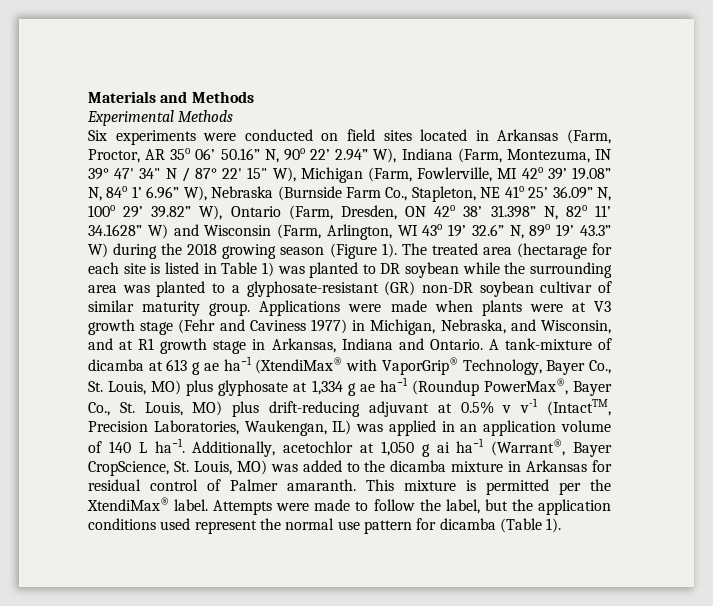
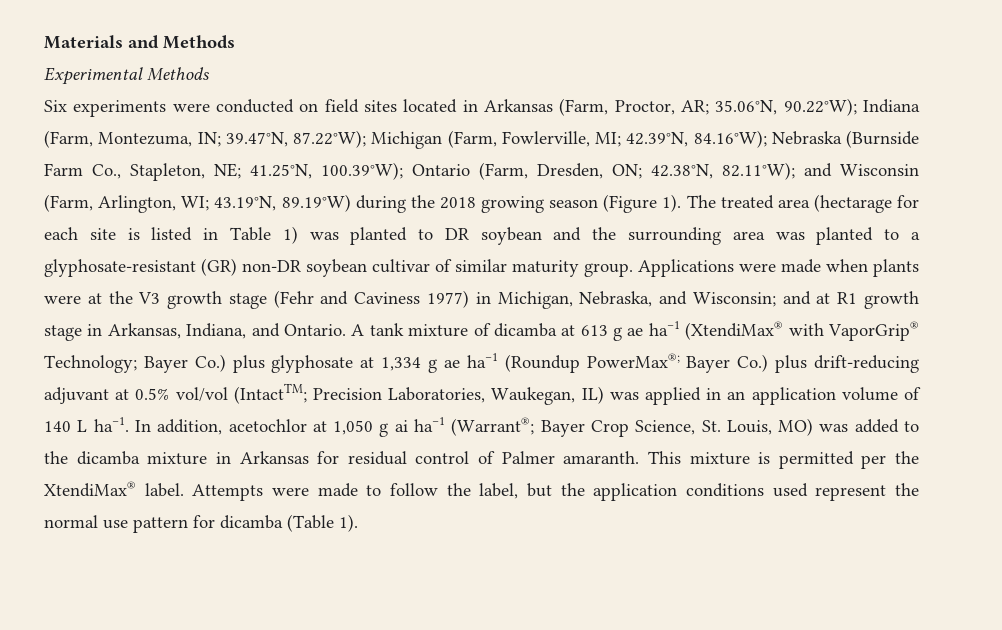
[145,148,611,163] [88,167,611,183] [88,186,207,201] AR 35o 06’ 50.16” N, 90o 22’ 2.94” W), Indiana (Farm, Montezuma, IN 39° 47' 34" N / 87° 22' 15" W), Michigan (Farm, Fowlerville, MI 42o 39’ 19.08” N, 84o 1’ 6.96” W), -> [681,98,921,116] [44,130,767,149] AR; 35.06°N, 90.22°W); Indiana (Farm, Montezuma, IN; 39.47°N, 87.22°W); Michigan (Farm, Fowlerville, MI; 42.39°N, 84.16°W);
[480,186,612,201] [88,205,611,220] [88,224,611,240] [88,243,108,258] NE 41o 25’ 36.09” N, 100o 29’ 39.82” W), Ontario (Farm, Dresden, ON 42o 38’ 31.398” N, 82o 11’ 34.1628” W) and Wisconsin (Farm, Arlington, WI 43o 19’ 32.6” N, 89o 19’ 43.3” W) -> [214,162,919,180] [44,194,351,213] NE; 41.25°N, 100.39°W); Ontario (Farm, Dresden, ON; 42.38°N, 82.11°W); and Wisconsin (Farm, Arlington, WI; 43.19°N, 89.19°W)
[462,262,500,274] while -> [553,227,582,241] and
(586, 307) none -> [108,291,133,304] the
[541,320,611,334] Wisconsin, -> [692,292,776,307] Wisconsin;
[341,338,393,350] Indiana -> [186,323,247,339] Indiana,
[504,338,592,350] tank-mixture -> [369,323,469,337] tank mixture
[462,359,612,375] [88,380,182,395] Technology, Bayer Co., St. Louis, MO) -> [44,354,226,373] Technology; Bayer Co.)
[483,378,612,396] [88,401,223,416] PowerMax®, Bayer Co., St. Louis, MO) -> [586,353,769,373] PowerMax®; Bayer Co.)
[502,398,611,416] v v-1 (IntactTM, -> [175,383,307,404] vol/vol (IntactTM;
[244,420,327,436] Waukengan, -> [491,387,576,405] Waukegan,
[192,441,276,457] Additionally, -> [134,419,223,435] In addition,
[491,439,612,457] [88,461,169,476] (Warrant®, Bayer CropScience, -> [451,417,696,437] (Warrant®; Bayer Crop Science,

